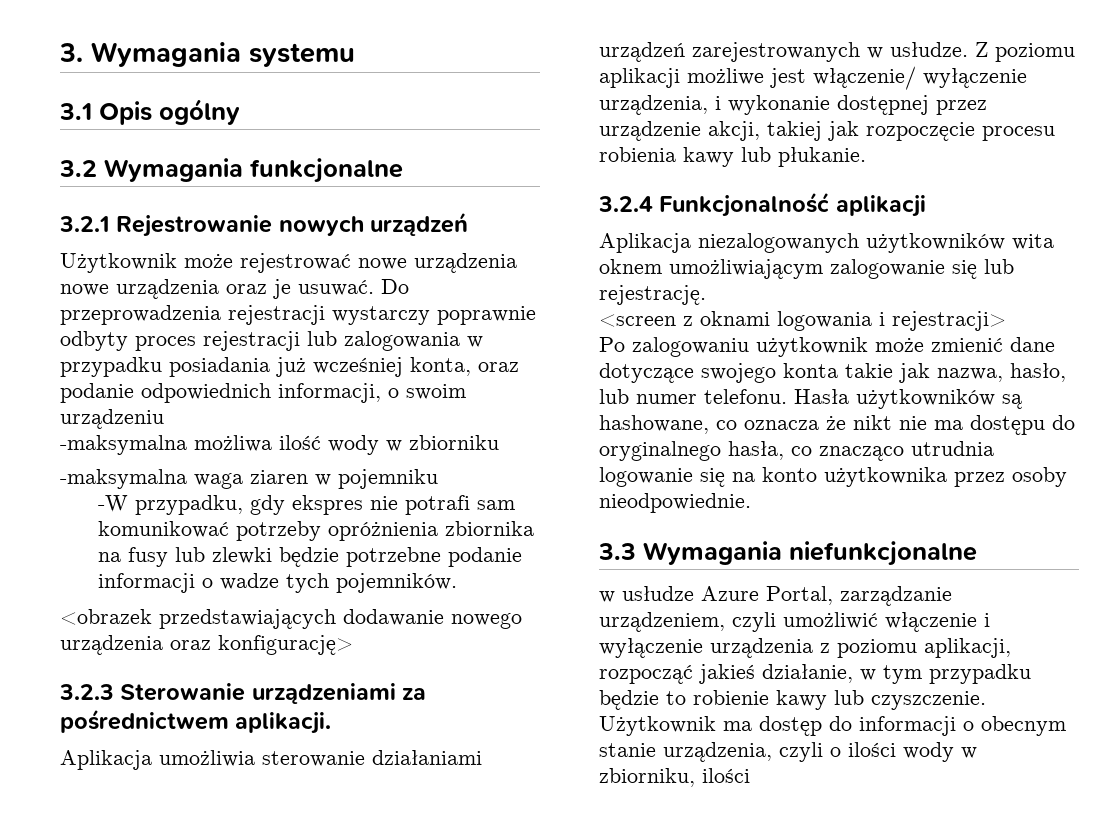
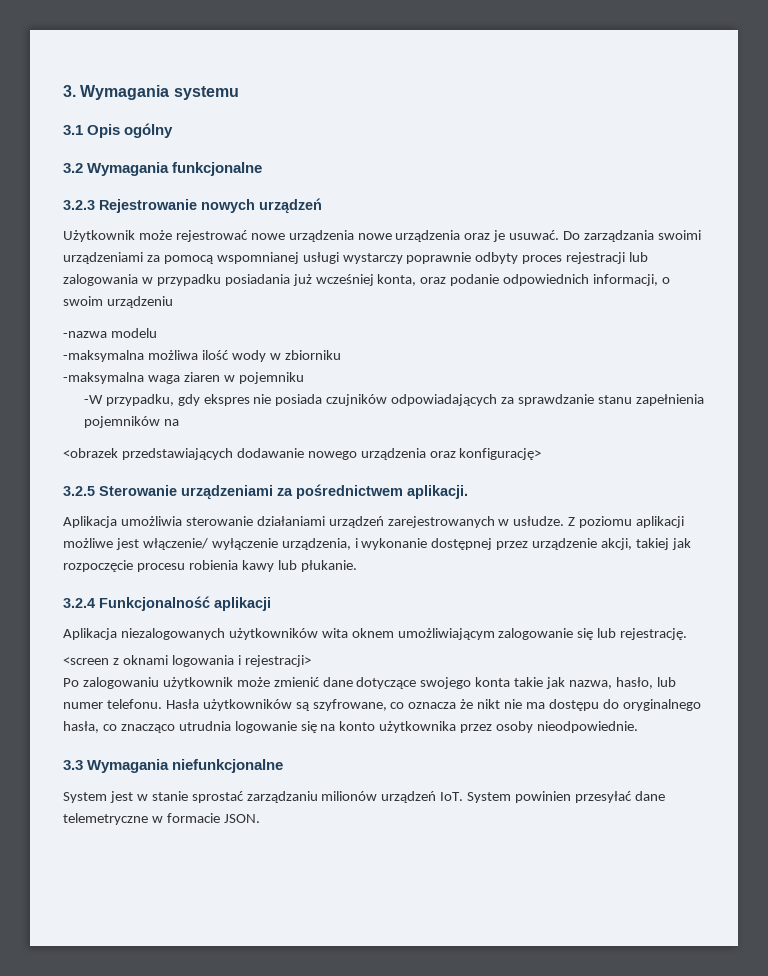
[59,216,110,232] 3.2.1 -> [63,200,95,210] 3.2.3
[60,305,325,325] przeprowadzenia rejestracji -> [584,230,701,242] [63,252,339,264] zarządzania swoimi urządzeniami za pomocą wspomnianej usługi
(164, 419) none -> [63,328,157,338] // -nazwa modelu
[405,495,516,515] [98,521,535,541] [98,547,523,567] [98,573,458,593] potrafi sam komunikować potrzeby opróżnienia zbiornika na fusy lub zlewki będzie potrzebne podanie informacji o wadze tych pojemników. -> [275,394,704,406] [83,416,179,428] posiada czujników odpowiadających za sprawdzanie stanu zapełnienia pojemników na
[59,684,114,700] 3.2.3 -> [63,486,95,496] 3.2.5
[599,415,709,434] hashowane, -> [312,699,387,711] szyfrowane,
[599,586,952,606] [599,612,990,632] [599,638,1011,658] [599,664,1031,684] [599,690,986,710] [599,716,1066,736] [599,742,977,762] [599,768,750,787] w usłudze Azure Portal, zarządzanie urządzeniem, czyli umożliwić włączenie i wyłączenie urządzenia z poziomu aplikacji, rozpocząć jakieś działanie, w tym przypadku będzie to robienie kawy lub czyszczenie. Użytkownik ma dostęp do informacji o obecnym stanie urządzenia, czyli o ilości wody w zbiorniku, ilości -> [63,791,665,803] [63,813,260,825] System jest w stanie sprostać zarządzaniu milionów urządzeń IoT. System powinien przesyłać dane telemetryczne w formacie JSON.

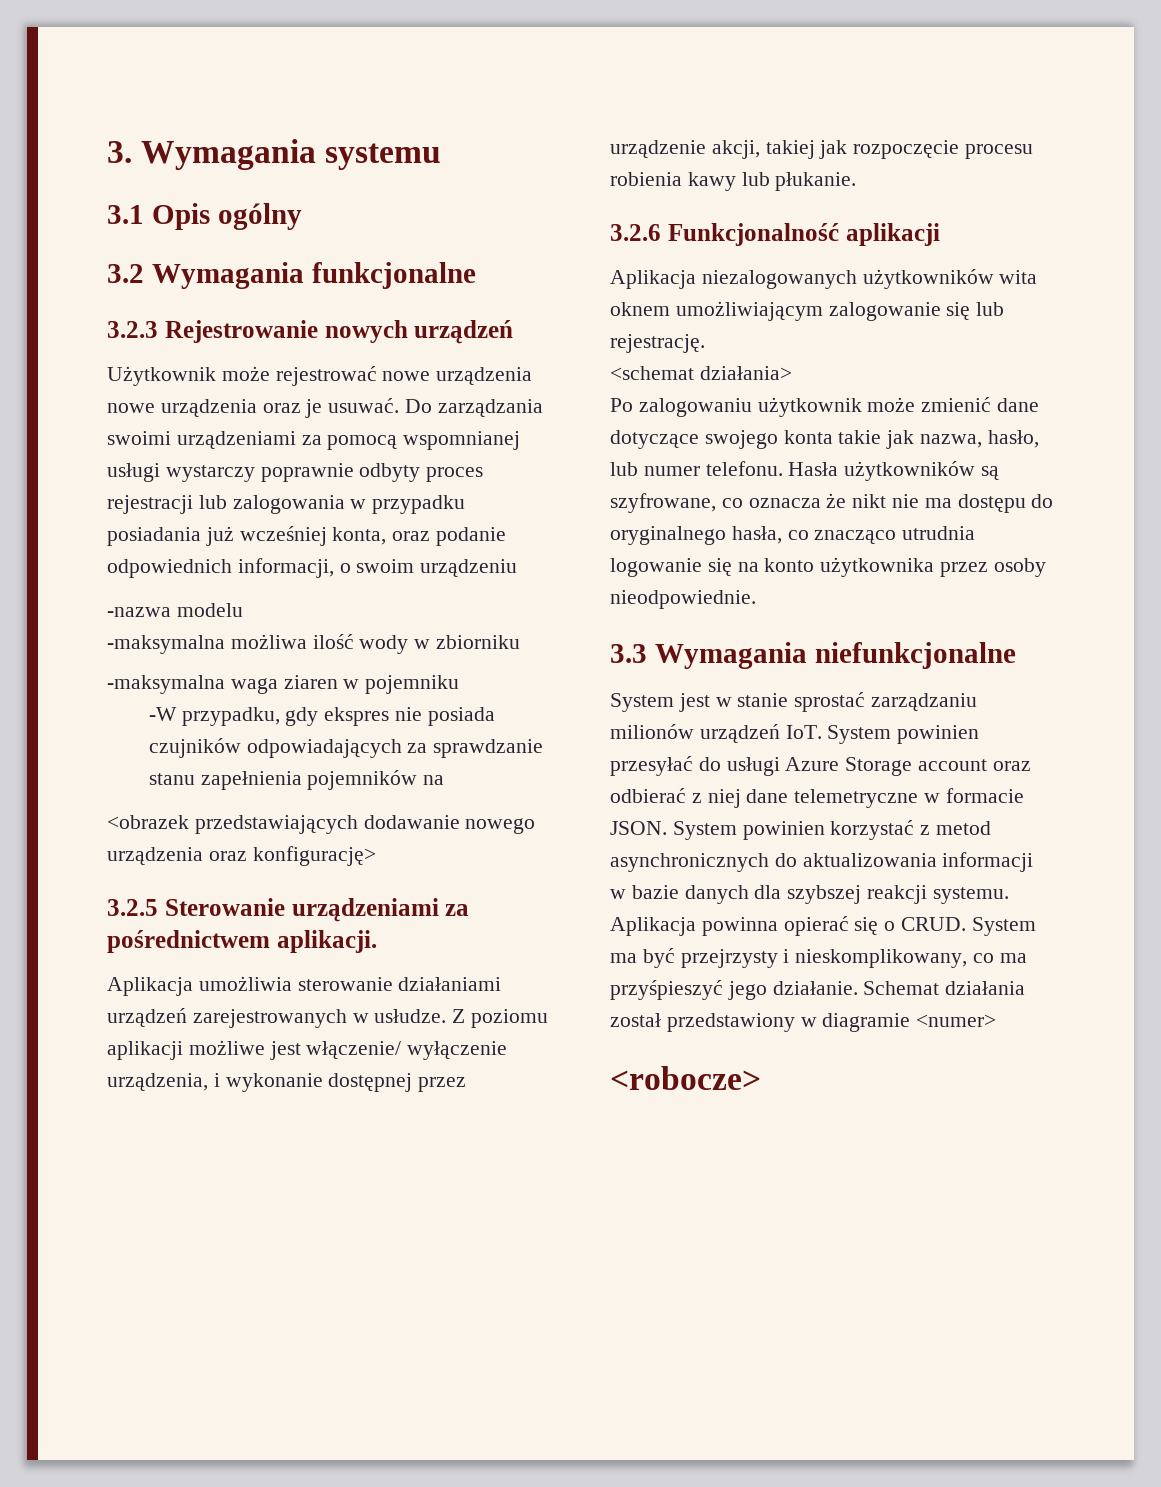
[63,598,95,608] 3.2.4 -> [610,224,661,241] 3.2.6
[63,655,311,667] <screen z oknami logowania i rejestracji> -> [610,366,792,380] <schemat działania>
(633, 797) none -> [698,757,1031,776] [610,788,741,808] do usługi Azure Storage account oraz odbierać z niej
(260, 818) none -> [672,820,992,840] [610,852,1034,872] [610,885,1009,904] [610,916,1036,936] [610,948,1027,968] [610,980,1026,1000] [610,1013,997,1032] [610,1066,761,1090] System powinien korzystać z metod asynchronicznych do aktualizowania informacji w bazie danych dla szybszej reakcji systemu. Aplikacja powinna opierać się o CRUD. System ma być przejrzysty i nieskomplikowany, co ma przyśpieszyć jego działanie. Schemat działania został przedstawiony w diagramie <numer> // <robocze>

